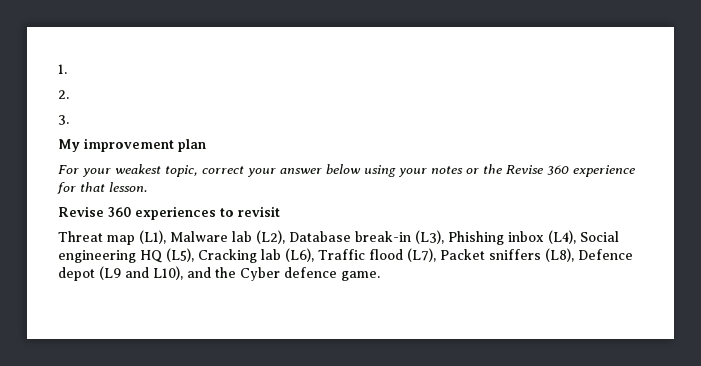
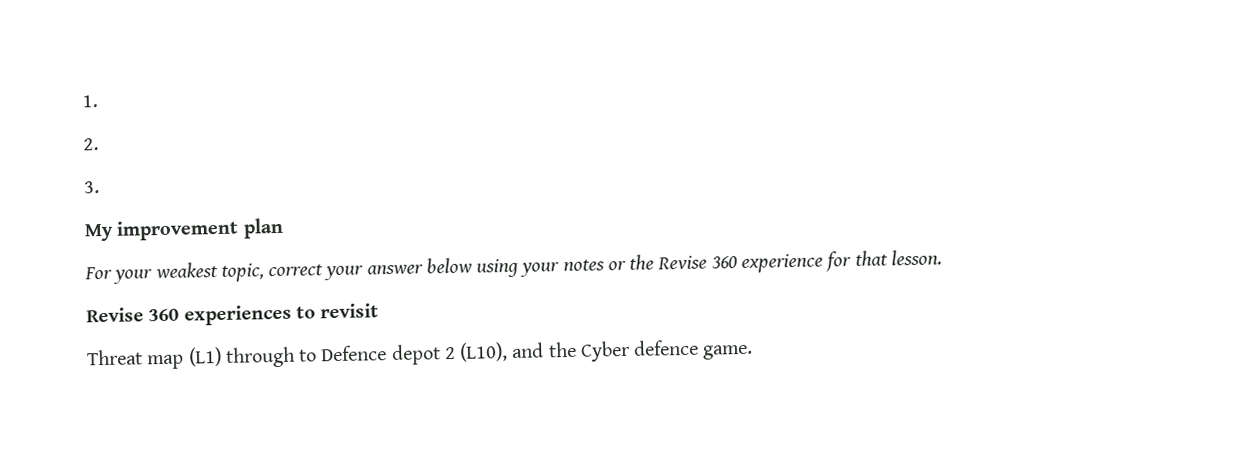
[139,230,619,245] [58,248,633,263] [58,266,183,281] (L1), Malware lab (L2), Database break-in (L3), Phishing inbox (L4), Social engineering HQ (L5), Cracking lab (L6), Traffic flood (L7), Packet sniffers (L8), Defence depot (L9 and L10), -> [187,342,509,368] (L1) through to Defence depot 2 (L10),

